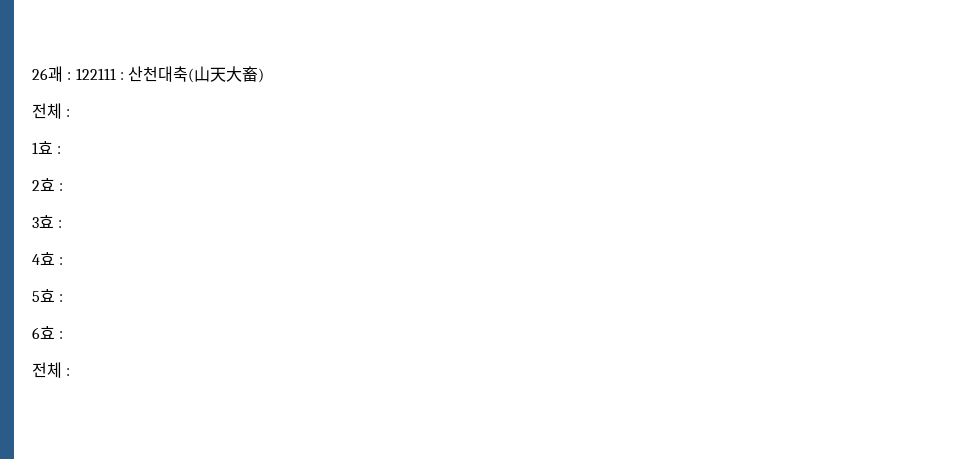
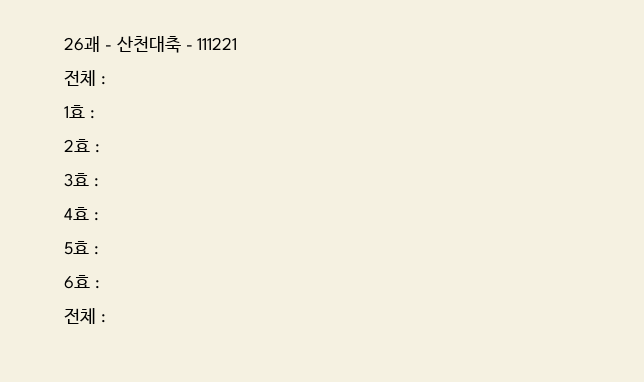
[67,66,265,83] : 122111 : 산천대축(山天大畜) -> [104,36,238,53] - 산천대축 - 111221

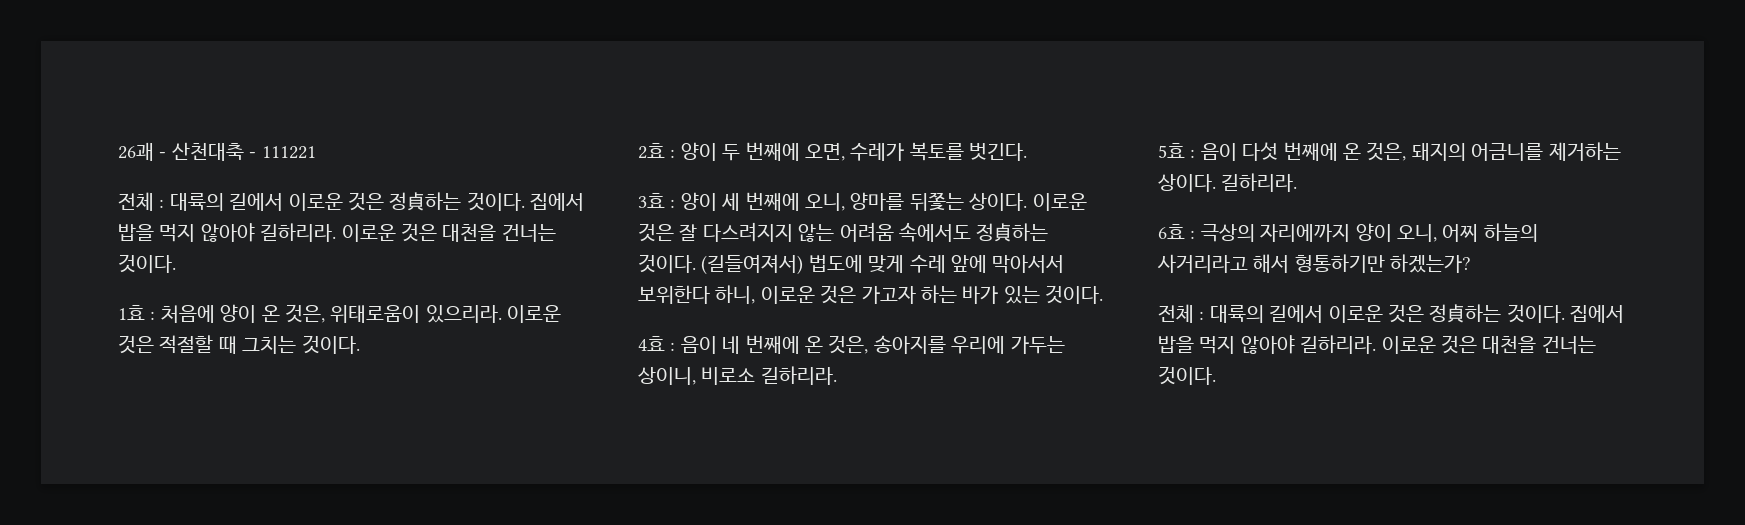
[64,105,95,119] [64,139,100,153] [64,173,99,187] [64,207,99,221] [64,241,99,255] [64,275,100,289] [64,308,106,324] // 1효 : // 2효 : // 3효 : // 4효 : // 5효 : // 6효 : // 전체 : -> [169,192,585,211] [118,223,556,242] [118,254,176,273] [118,304,562,323] [118,335,360,354] [638,142,1028,161] [638,192,1087,211] [638,222,1049,242] [638,254,1065,275] [638,285,1104,304] [638,335,1065,354] [638,366,837,385] [1158,142,1621,161] [1158,173,1298,192] [1158,223,1538,242] [1157,254,1472,273] [1158,304,1625,323] [1158,335,1596,354] [1158,366,1216,385] 대륙의 길에서 이로운 것은 정貞하는 것이다. 집에서 밥을 먹지 않아야 길하리라. 이로운 것은 대천을 건너는 것이다. // 1효 : 처음에 양이 온 것은, 위태로움이 있으리라. 이로운 것은 적절할 때 그치는 것이다. // 2효 : 양이 두 번째에 오면, 수레가 복토를 벗긴다. // 3효 : 양이 세 번째에 오니, 양마를 뒤쫓는 상이다. 이로운 것은 잘 다스려지지 않는 어려움 속에서도 정貞하는 것이다. (길들여져서) 법도에 맞게 수레 앞에 막아서서 보위한다 하니, 이로운 것은 가고자 하는 바가 있는 것이다. // 4효 : 음이 네 번째에 온 것은, 송아지를 우리에 가두는 상이니, 비로소 길하리라. // 5효 : 음이 다섯 번째에 온 것은, 돼지의 어금니를 제거하는 상이다. 길하리라. // 6효 : 극상의 자리에까지 양이 오니, 어찌 하늘의 사거리라고 해서 형통하기만 하겠는가? // 전체 : 대륙의 길에서 이로운 것은 정貞하는 것이다. 집에서 밥을 먹지 않아야 길하리라. 이로운 것은 대천을 건너는 것이다.

